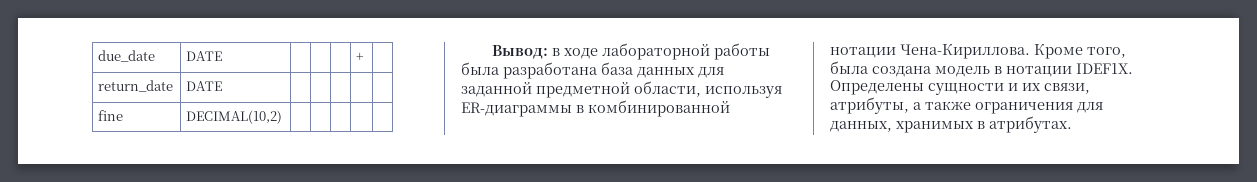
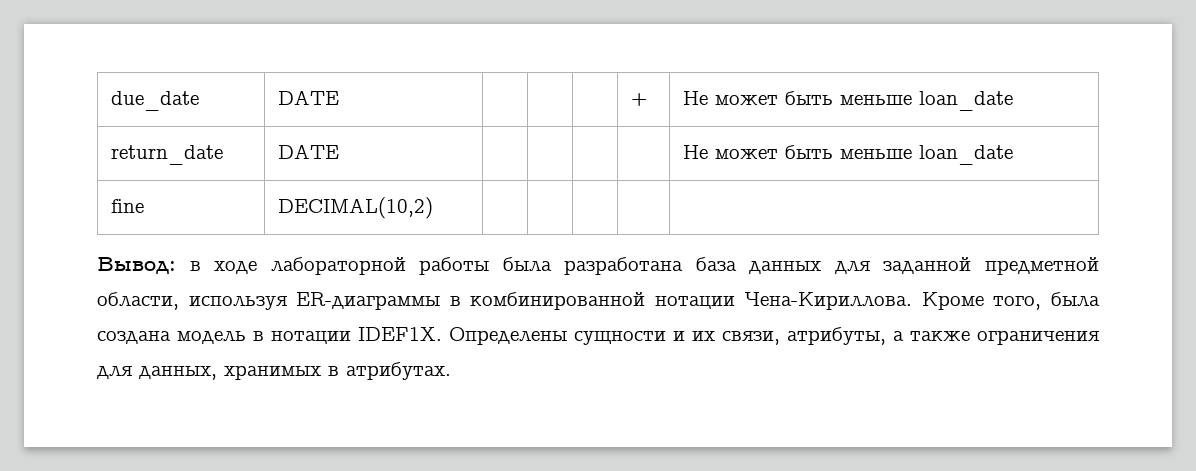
[98,80,174,92] [186,81,223,91] // return_date | DATE | | | | | -> [682,91,1013,111] [110,145,223,165] [277,144,339,159] [682,145,1013,165] Не может быть меньше loan_date // return_date | DATE | | | | | Не может быть меньше loan_date

